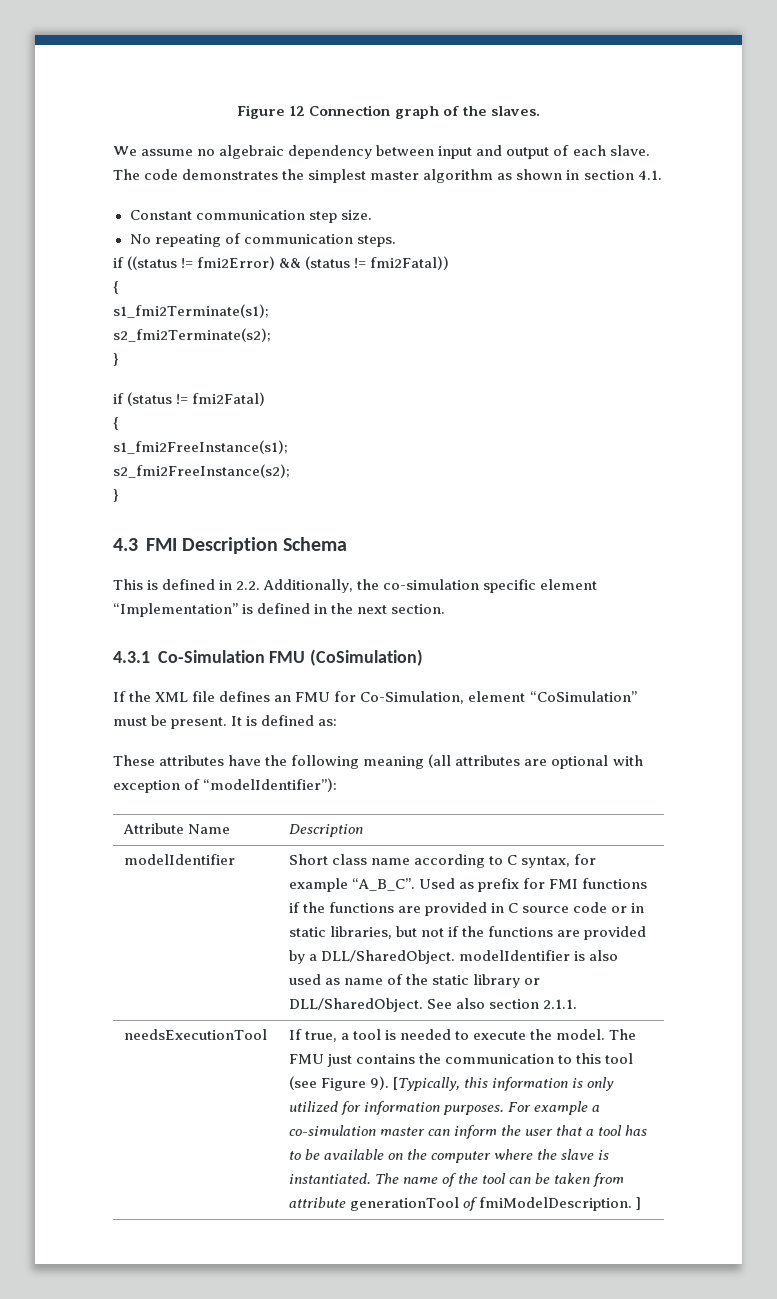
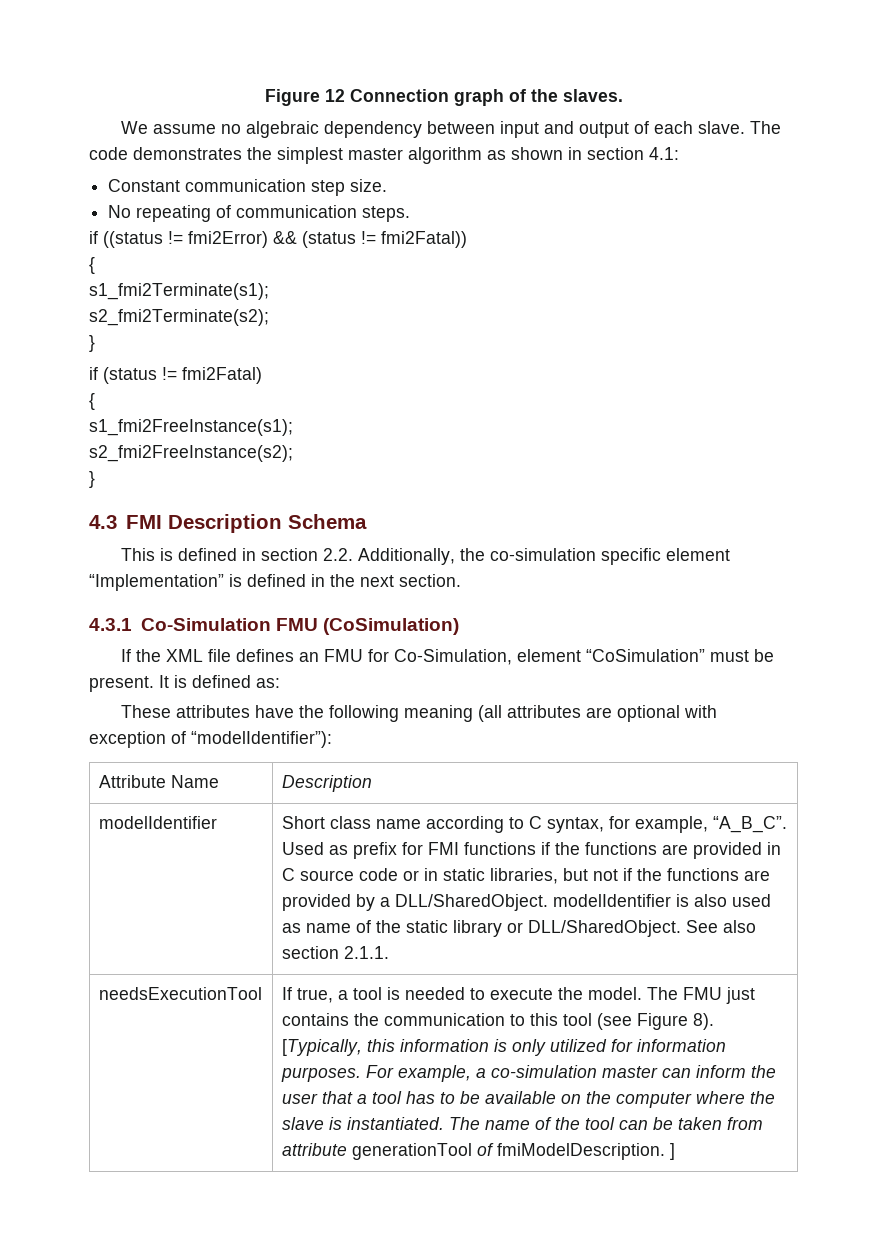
[637,170,662,180] 4.1. -> [649,147,679,160] 4.1:
(233, 585) none -> [260,548,318,561] section
[288,878,348,892] example -> [634,816,708,833] example,
[369,1076,389,1090] 9). -> [692,1013,714,1030] 8).
[533,1101,588,1115] example -> [397,1065,471,1082] example,

